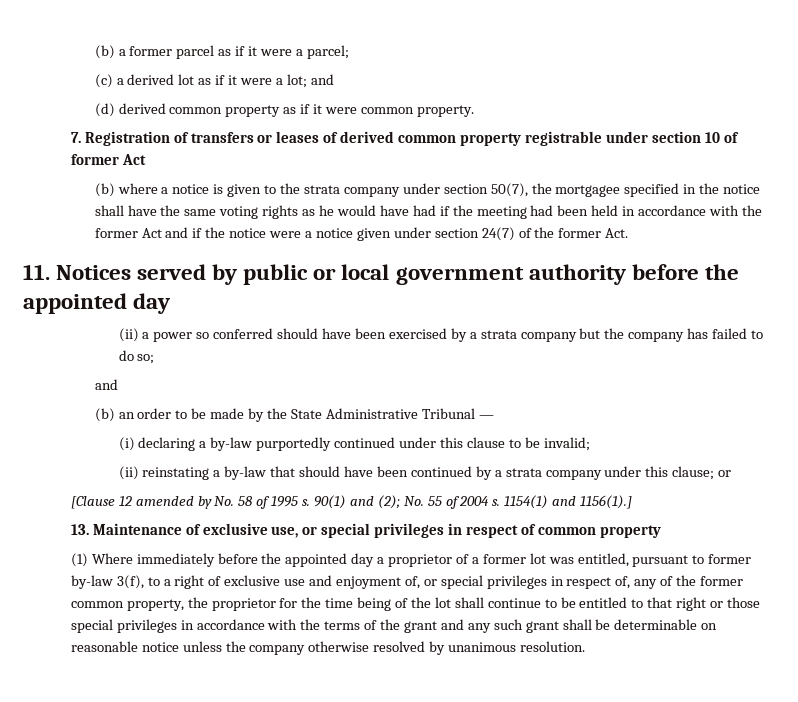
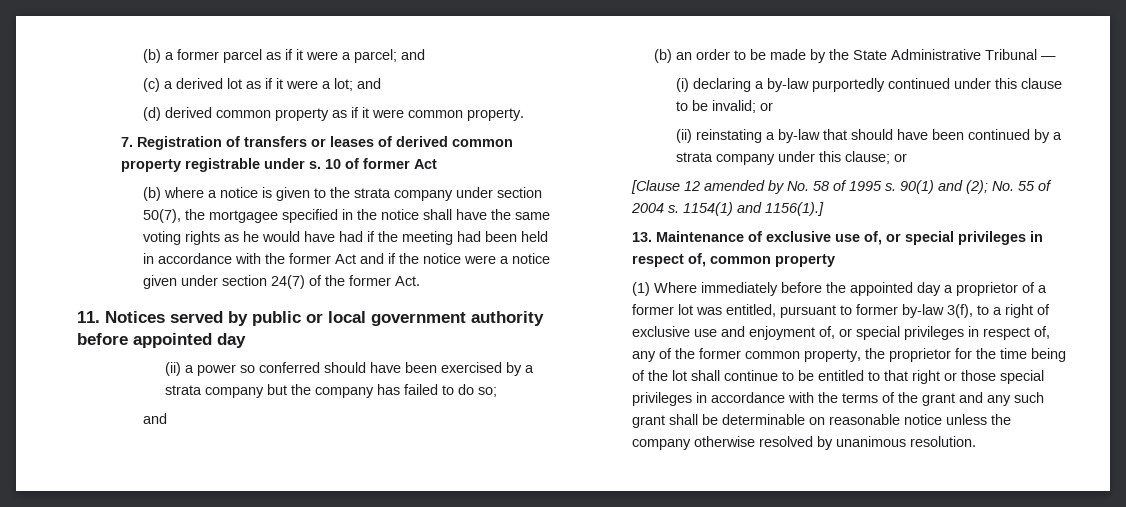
(349, 52) none -> [400,49,425,60] and
[651,131,701,143] section -> [308,161,321,169] s.
[704,264,739,280] the -> (128, 339) none
(590, 444) none -> [759,102,773,111] or
[271,523,536,538] use, or special privileges in respect of -> [834,231,1043,245] [631,253,706,267] use of, or special privileges in respect of,

